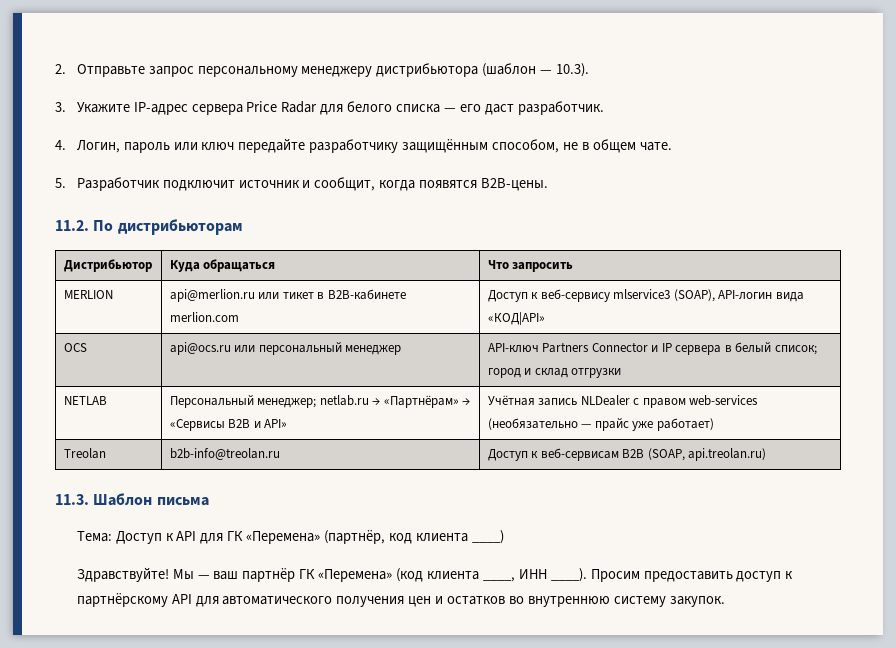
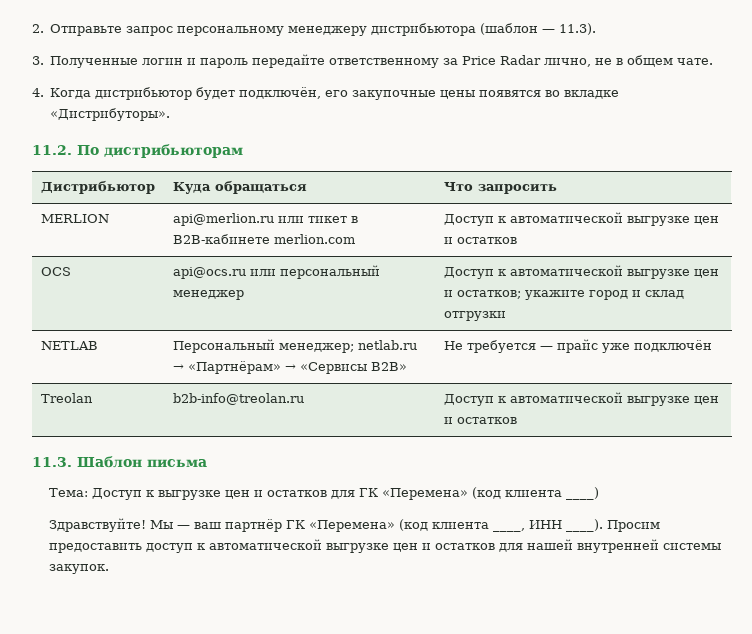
[556,63,590,77] 10.3). -> [559,23,597,35] 11.3).
[76,101,604,115] [55,138,672,153] [55,177,549,191] Укажите IP-адрес сервера Price Radar для белого списка — его даст разработчик. // 4. Логин, пароль или ключ передайте разработчику защищённым способом, не в общем чате. // 5. Разработчик подключит источник и сообщит, когда появятся B2B-цены. -> [50,54,714,68] [32,87,620,100] [50,108,171,121] Полученные логин и пароль передайте ответственному за Price Radar лично, не в общем чате. // 4. Когда дистрибьютор будет подключён, его закупочные цены появятся во вкладке «Дистрибуторы».
[540,289,804,302] [487,312,545,326] веб-сервису mlservice3 (SOAP), API-логин вида «КОД|API» -> [509,212,719,226] [443,237,517,244] автоматической выгрузке цен и остатков
[487,342,817,355] API-ключ Partners Connector и IP сервера в белый список; -> [443,265,719,279] [443,290,585,300] Доступ к автоматической выгрузке цен и остатков; укажите
[228,419,288,428] [487,395,759,408] [487,418,578,430] B2B и API» | Учётная запись NLDealer с правом web-services (необязательно -> [370,362,407,371] [443,340,536,353] B2B» | Не требуется
[656,418,714,431] работает) -> [633,340,712,352] подключён
[540,448,767,461] веб-сервисам B2B (SOAP, api.treolan.ru) -> [509,392,719,406] [443,417,517,424] автоматической выгрузке цен и остатков
[176,531,197,541] API -> [157,490,327,500] выгрузке цен и остатков
[324,530,412,544] (партнёр, код -> [471,487,501,499] (код
[76,593,666,607] партнёрскому API для автоматического получения цен и остатков во внутреннюю систему -> [208,539,721,553] автоматической выгрузке цен и остатков для нашей внутренней системы

